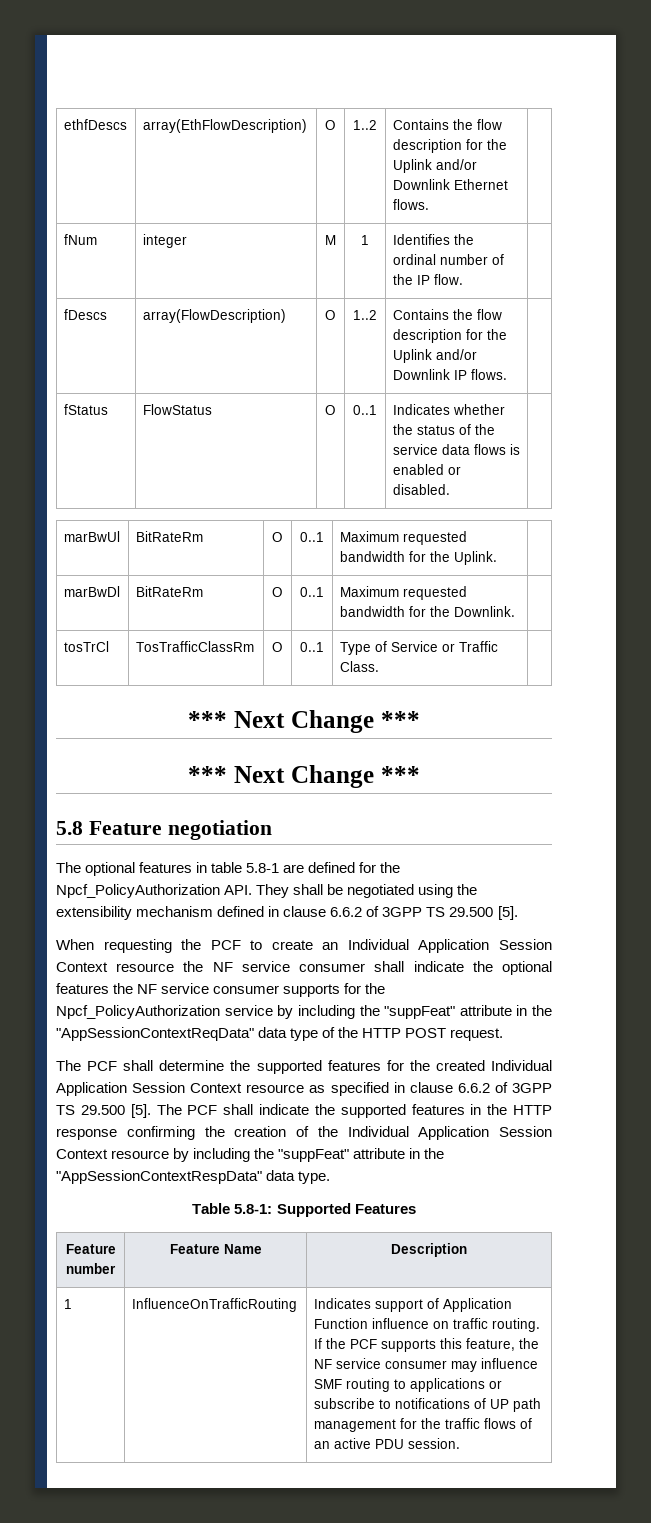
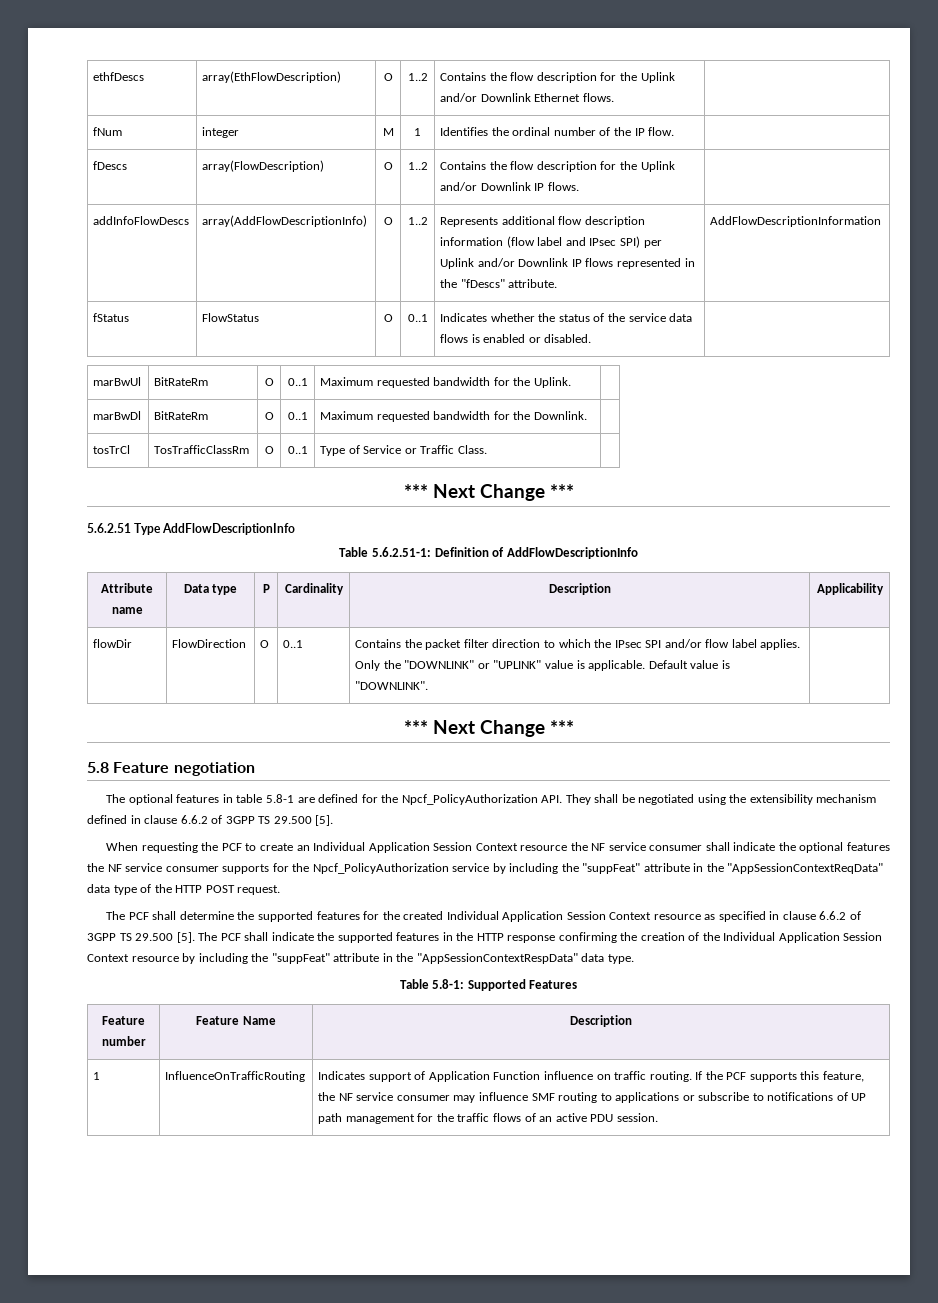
(507, 374) none -> [93,216,190,225] [202,215,368,227] [383,217,393,225] [407,217,428,225] [440,216,645,227] [440,236,662,248] [440,258,695,269] [440,279,558,288] [710,216,882,227] // addInfoFlowDescs | array(AddFlowDescriptionInfo) | O | 1..2 | Represents additional flow description information (flow label and IPsec SPI) per Uplink and/or Downlink IP flows represented in the "fDescs" attribute. | AddFlowDescriptionInformation
(420, 719) none -> [87,523,296,535] [339,547,638,559] [101,583,153,593] [111,607,143,614] [183,584,238,595] [262,584,270,593] [284,583,344,595] [548,583,611,595] [816,583,884,595] [93,639,133,648] [172,639,247,648] [260,640,270,648] [283,640,304,648] [355,639,801,650] [355,660,730,671] [355,681,429,690] // 5.6.2.51 Type AddFlowDescriptionInfo // Table 5.6.2.51-1: Definition of AddFlowDescriptionInfo // Attribute name | Data type | P | Cardinality | Description | Applicability // flowDir | FlowDirection | O | 0..1 | Contains the packet filter direction to which the IPsec SPI and/or flow label applies. Only the "DOWNLINK" or "UPLINK" value is applicable. Default value is "DOWNLINK". |

